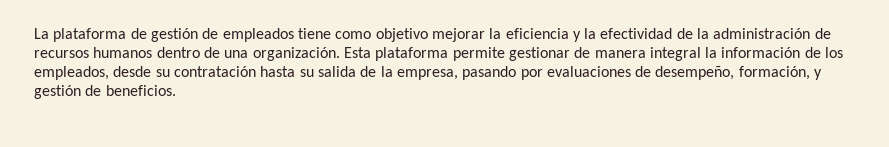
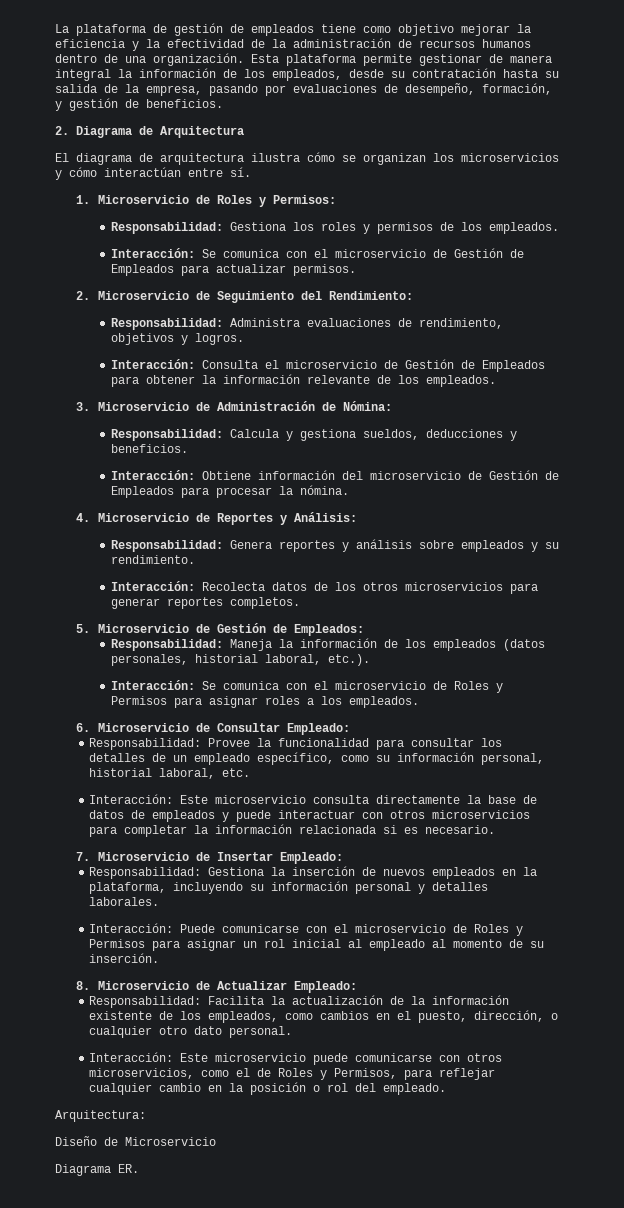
(176, 90) none -> [55,126,244,138] [55,152,559,165] [55,167,251,180] [76,195,336,207] [110,222,559,234] [110,248,524,258] [110,264,356,276] [76,291,413,303] [110,318,503,330] [110,333,244,345] [110,359,545,372] [110,374,496,387] [76,401,392,411] [110,429,517,441] [110,444,188,453] [110,470,559,480] [110,485,349,498] [76,512,357,525] [110,539,559,552] [110,555,195,564] [110,581,538,594] [110,597,300,609] [76,623,364,636] [110,638,545,651] [110,654,370,666] [110,680,503,693] [110,696,419,708] [76,723,350,735] [89,738,503,750] [89,752,545,765] [89,768,251,779] [89,794,538,804] [89,810,531,822] [89,824,496,837] [76,852,343,864] [89,866,538,879] [89,881,489,894] [89,897,160,906] [89,923,524,936] [89,939,545,951] [89,953,160,963] [76,981,357,993] [89,995,510,1008] [89,1010,559,1023] [89,1026,293,1038] [89,1052,503,1065] [89,1068,496,1080] [89,1082,447,1095] [55,1110,146,1122] [55,1136,216,1146] [55,1164,139,1176] // 2. Diagrama de Arquitectura // El diagrama de arquitectura ilustra cómo se organizan los microservicios y cómo interactúan entre sí. // 1. Microservicio de Roles y Permisos: // Responsabilidad: Gestiona los roles y permisos de los empleados. // Interacción: Se comunica con el microservicio de Gestión de Empleados para actualizar permisos. // 2. Microservicio de Seguimiento del Rendimiento: // Responsabilidad: Administra evaluaciones de rendimiento, objetivos y logros. // Interacción: Consulta el microservicio de Gestión de Empleados para obtener la información relevante de los empleados. // 3. Microservicio de Administración de Nómina: // Responsabilidad: Calcula y gestiona sueldos, deducciones y beneficios. // Interacción: Obtiene información del microservicio de Gestión de Empleados para procesar la nómina. // 4. Microservicio de Reportes y Análisis: // Responsabilidad: Genera reportes y análisis sobre empleados y su rendimiento. // Interacción: Recolecta datos de los otros microservicios para generar reportes completos. // 5. Microservicio de Gestión de Empleados: // Responsabilidad: Maneja la información de los empleados (datos personales, historial laboral, etc.). // Interacción: Se comunica con el microservicio de Roles y Permisos para asignar roles a los empleados. // 6. Microservicio de Consultar Empleado: // Responsabilidad: Provee la funcionalidad para consultar los detalles de un empleado específico, como su información personal, historial laboral, etc. // Interacción: Este microservicio consulta directamente la base de datos de empleados y puede interactuar con otros microservicios para completar la información relacionada si es necesario. // 7. Microservicio de Insertar Empleado: // Responsabilidad: Gestiona la inserción de nuevos empleados en la plataforma, incluyendo su información personal y detalles laborales. // Interacción: Puede comunicarse con el microservicio de Roles y Permisos para asignar un rol inicial al empleado al momento de su inserción. // 8. Microservicio de Actualizar Empleado: // Responsabilidad: Facilita la actualización de la información existente de los empleados, como cambios en el puesto, dirección, o cualquier otro dato personal. // Interacción: Este microservicio puede comunicarse con otros microservicios, como el de Roles y Permisos, para reflejar cualquier cambio en la posición o rol del empleado. // Arquitectura: // Diseño de Microservicio // Diagrama ER.

